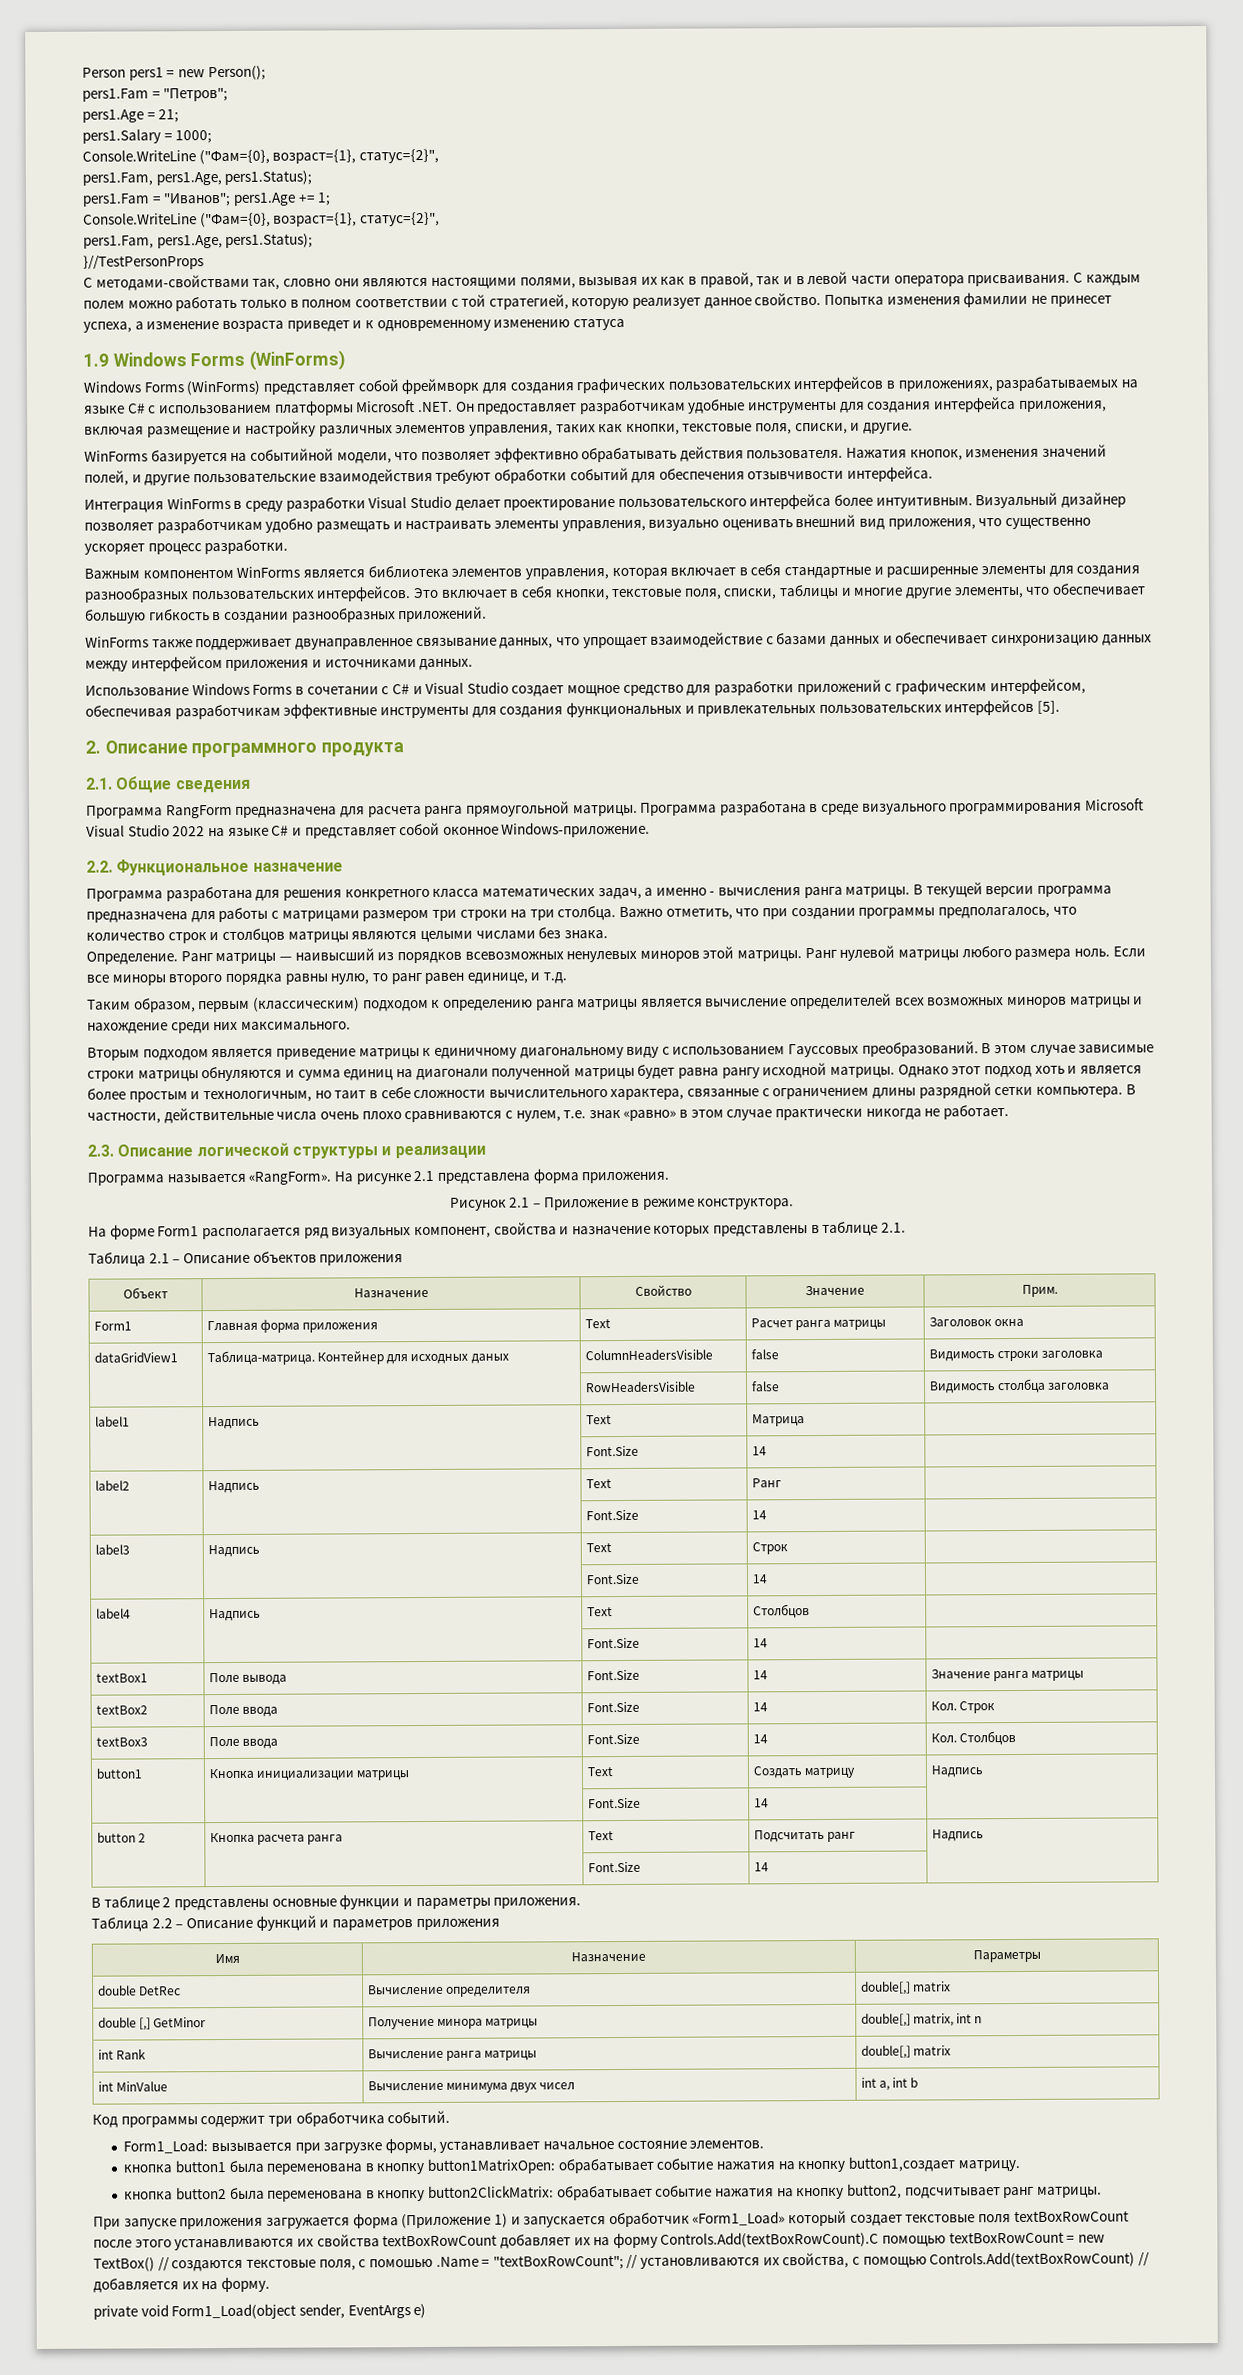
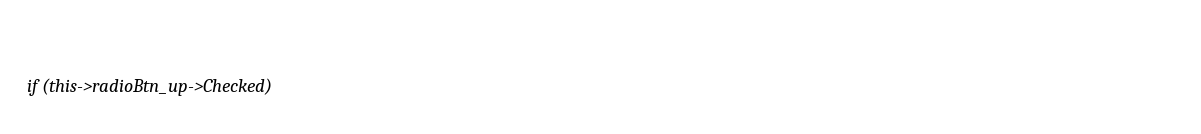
[82,65,266,81] [82,87,229,102] [82,109,180,123] [82,129,213,144] [82,148,439,165] [82,170,313,186] [82,192,332,207] [83,211,440,228] [83,233,314,249] [83,255,204,270] [83,271,1141,291] [83,291,1112,312] [83,318,625,333] [83,350,346,371] [83,376,1139,396] [84,396,1107,416] [84,421,914,438] [84,444,1108,465] [84,466,934,486] [84,492,1127,513] [84,514,1092,534] [84,539,289,555] [84,564,1141,580] [84,583,1146,603] [85,606,488,624] [85,632,1152,651] [85,656,474,672] [85,678,1086,697] [85,699,1061,720] [85,740,405,758] [85,776,250,794] [86,798,1145,819] [86,821,651,839] [86,858,343,877] [86,882,1112,902] [86,906,1077,923] [86,927,608,944] [86,945,1146,965] [86,972,568,986] [87,993,1144,1013] [87,1021,351,1034] [87,1041,1155,1061] [87,1062,1142,1082] [87,1083,1136,1103] [87,1105,1009,1124] [87,1142,486,1160] [87,1168,670,1186] [449,1196,795,1211] [88,1221,907,1240] [88,1251,404,1267] [123,1287,168,1299] [353,1287,429,1298] [634,1284,692,1296] [805,1285,865,1296] [1021,1284,1058,1297] [93,1321,132,1331] [206,1319,379,1333] [584,1319,611,1329] [750,1318,887,1331] [928,1317,1024,1327] [93,1352,178,1363] [206,1350,509,1366] [584,1349,713,1361] [750,1349,779,1360] [928,1349,1104,1362] [584,1381,696,1393] [750,1381,780,1392] [928,1378,1111,1394] [94,1416,130,1427] [207,1416,260,1430] [585,1415,612,1425] [751,1414,805,1427] [585,1445,639,1457] [751,1446,767,1456] [94,1480,130,1491] [207,1480,260,1494] [585,1479,612,1489] [751,1478,782,1488] [585,1509,639,1521] [751,1510,767,1520] [94,1544,130,1555] [207,1544,260,1558] [585,1543,612,1553] [751,1542,788,1555] [585,1573,640,1585] [751,1574,768,1584] [95,1608,131,1619] [208,1608,261,1622] [586,1607,613,1617] [752,1604,810,1619] [586,1637,640,1649] [752,1638,768,1648] [95,1673,148,1683] [208,1672,287,1685] [586,1669,640,1681] [752,1670,768,1680] [930,1669,1085,1682] [95,1705,148,1715] [208,1704,278,1717] [586,1701,640,1713] [752,1702,768,1712] [930,1701,995,1714] [95,1737,148,1747] [208,1736,278,1749] [586,1733,640,1745] [752,1734,768,1744] [930,1731,1016,1746] [95,1768,142,1779] [208,1768,410,1781] [586,1767,613,1777] [752,1766,855,1779] [930,1765,983,1778] [587,1797,641,1809] [753,1798,769,1808] [96,1832,146,1843] [209,1832,344,1845] [587,1831,614,1841] [753,1829,856,1843] [931,1829,984,1842] [587,1861,641,1873] [753,1862,769,1872] [91,1894,582,1911] [91,1915,500,1932] [214,1953,240,1964] [571,1951,646,1962] [972,1949,1041,1963] [97,1985,181,1996] [367,1984,531,1997] [860,1981,951,1995] [97,2017,207,2031] [367,2016,539,2030] [860,2013,983,2027] [97,2048,146,2060] [367,2048,538,2061] [860,2045,951,2059] [97,2081,168,2092] [367,2080,576,2093] [860,2077,919,2091] [92,2110,451,2128] [123,2137,765,2154] [123,2156,1020,2175] [124,2183,1102,2202] [93,2210,1129,2230] [93,2231,1106,2251] [93,2251,1150,2272] [93,2276,270,2293] [93,2303,427,2320] Person pers1 = new Person(); // pers1.Fam = "Петров"; // pers1.Age = 21; // pers1.Salary = 1000; // Console.WriteLine ("Фам={0}, возраст={1}, статус={2}", // pers1.Fam, pers1.Age, pers1.Status); // pers1.Fam = "Иванов"; pers1.Age += 1; // Console.WriteLine ("Фам={0}, возраст={1}, статус={2}", // pers1.Fam, pers1.Age, pers1.Status); // }//TestPersonProps // С методами-свойствами так, словно они являются настоящими полями, вызывая их как в правой, так и в левой части оператора присваивания. С каждым полем можно работать только в полном соответствии с той стратегией, которую реализует данное свойство. Попытка изменения фамилии не принесет успеха, а изменение возраста приведет и к одновременному изменению статуса // 1.9 Windows Forms (WinForms) // Windows Forms (WinForms) представляет собой фреймворк для создания графических пользовательских интерфейсов в приложениях, разрабатываемых на языке C# с использованием платформы Microsoft .NET. Он предоставляет разработчикам удобные инструменты для создания интерфейса приложения, включая размещение и настройку различных элементов управления, таких как кнопки, текстовые поля, списки, и другие. // WinForms базируется на событийной модели, что позволяет эффективно обрабатывать действия пользователя. Нажатия кнопок, изменения значений полей, и другие пользовательские взаимодействия требуют обработки событий для обеспечения отзывчивости интерфейса. // Интеграция WinForms в среду разработки Visual Studio делает проектирование пользовательского интерфейса более интуитивным. Визуальный дизайнер позволяет разработчикам удобно размещать и настраивать элементы управления, визуально оценивать внешний вид приложения, что существенно ускоряет процесс разработки. // Важным компонентом WinForms является библиотека элементов управления, которая включает в себя стандартные и расширенные элементы для создания разнообразных пользовательских интерфейсов. Это включает в себя кнопки, текстовые поля, списки, таблицы и многие другие элементы, что обеспечивает большую гибкость в создании разнообразных приложений. // WinForms также поддерживает двунаправленное связывание данных, что упрощает взаимодействие с базами данных и обеспечивает синхронизацию данных между интерфейсом приложения и источниками данных. // Использование Windows Forms в сочетании с C# и Visual Studio создает мощное средство для разработки приложений с графическим интерфейсом, обеспечивая разработчикам эффективные инструменты для создания функциональных и привлекательных пользовательских интерфейсов [5]. // 2. Описание программного продукта // 2.1. Общие сведения // Программа RangForm предназначена для расчета ранга прямоугольной матрицы. Программа разработана в среде визуального программирования Microsoft Visual Studio 2022 на языке C# и представляет собой оконное Windows-приложение. // 2.2. Функциональное назначение // Программа разработана для решения конкретного класса математических задач, а именно - вычисления ранга матрицы. В текущей версии программа предназначена для работы с матрицами размером три строки на три столбца. Важно отметить, что при создании программы предполагалось, что количество строк и столбцов матрицы являются целыми числами без знака. // Определение. Ранг матрицы — наивысший из порядков всевозможных ненулевых миноров этой матрицы. Ранг нулевой матрицы любого размера ноль. Если все миноры второго порядка равны нулю, то ранг равен единице, и т.д. // Таким образом, первым (классическим) подходом к определению ранга матрицы является вычисление определителей всех возможных миноров матрицы и нахождение среди них максимального. // Вторым подходом является приведение матрицы к единичному диагональному виду с использованием Гауссовых преобразований. В этом случае зависимые строки матрицы обнуляются и сумма единиц на диагонали полученной матрицы будет равна рангу исходной матрицы. Однако этот подход хоть и является более простым и технологичным, но таит в себе сложности вычислительного характера, связанные с ограничением длины разрядной сетки компьютера. В частности, действительные числа очень плохо сравниваются с нулем, т.е. знак «равно» в этом случае практически никогда не работает. // 2.3. Описание логической структуры и реализации // Программа называется «RangForm». На рисунке 2.1 представлена форма приложения. // Рисунок 2.1 – Приложение в режиме конструктора. // На форме Form1 располагается ряд визуальных компонент, свойства и назначение которых представлены в таблице 2.1. // Таблица 2.1 – Описание объектов приложения // Объект | Назначение | Свойство | Значение | Прим. // Form1 | Главная форма приложения | Text | Расчет ранга матрицы | Заголовок окна // dataGridView1 | Таблица-матрица. Контейнер для исходных даных | ColumnHeadersVisible | false | Видимость строки заголовка // | | RowHeadersVisible | false | Видимость столбца заголовка // label1 | Надпись | Text | Матрица | // | | Font.Size | 14 | // label2 | Надпись | Text | Ранг | // | | Font.Size | 14 | // label3 | Надпись | Text | Строк | // | | Font.Size | 14 | // label4 | Надпись | Text | Столбцов | // | | Font.Size | 14 | // textBox1 | Поле вывода | Font.Size | 14 | Значение ранга матрицы // textBox2 | Поле ввода | Font.Size | 14 | Кол. Строк // textBox3 | Поле ввода | Font.Size | 14 | Кол. Столбцов // button1 | Кнопка инициализации матрицы | Text | Создать матрицу | Надпись // | | Font.Size | 14 | // button 2 | Кнопка расчета ранга | Text | Подсчитать ранг | Надпись // | | Font.Size | 14 | // В таблице 2 представлены основные функции и параметры приложения. // Таблица 2.2 – Описание функций и параметров приложения // Имя | Назначение | Параметры // double DetRec | Вычисление определителя | double[,] matrix // double [,] GetMinor | Получение минора матрицы | double[,] matrix, int n // int Rank | Вычисление ранга матрицы | double[,] matrix // int MinValue | Вычисление минимума двух чисел | int a, int b // Код программы содержит три обработчика событий. // Form1_Load: вызывается при загрузке формы, устанавливает начальное состояние элементов. // кнопка button1 была переменована в кнопку button1MatrixOpen: обрабатывает событие нажатия на кнопку button1,создает матрицу. // кнопка button2 была переменована в кнопку button2ClickMatrix: обрабатывает событие нажатия на кнопку button2, подсчитывает ранг матрицы. // При запуске приложения загружается форма (Приложение 1) и запускается обработчик «Form1_Load» который создает текстовые поля textBoxRowCount после этого устанавливаются их свойства textBoxRowCount добавляет их на форму Controls.Add(textBoxRowCount).С помощью textBoxRowCount = new TextBox() // создаются текстовые поля, с помошью .Name = "textBoxRowCount"; // установливаются их свойства, с помощью Controls.Add(textBoxRowCount) // добавляется их на форму. // private void Form1_Load(object sender, EventArgs e) -> [27,78,273,96] if (this->radioBtn_up->Checked)

